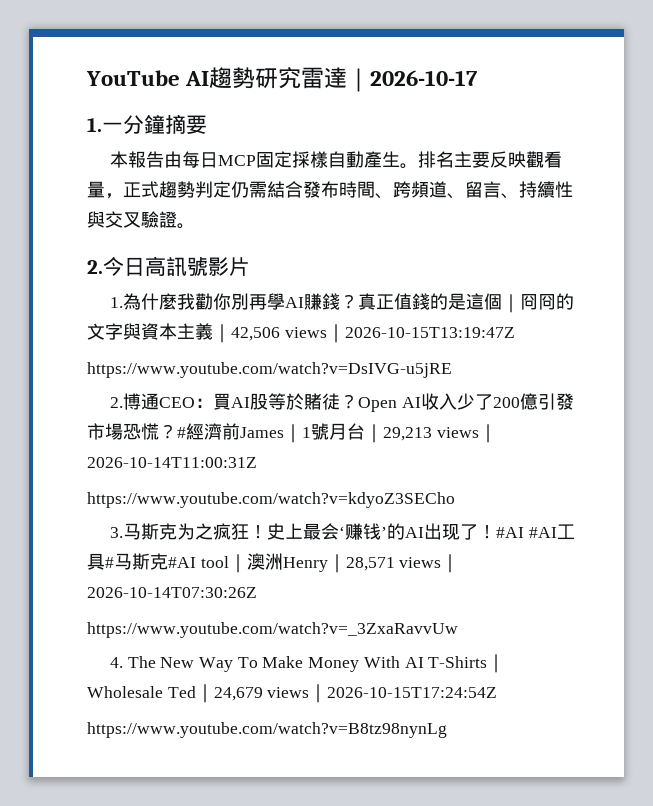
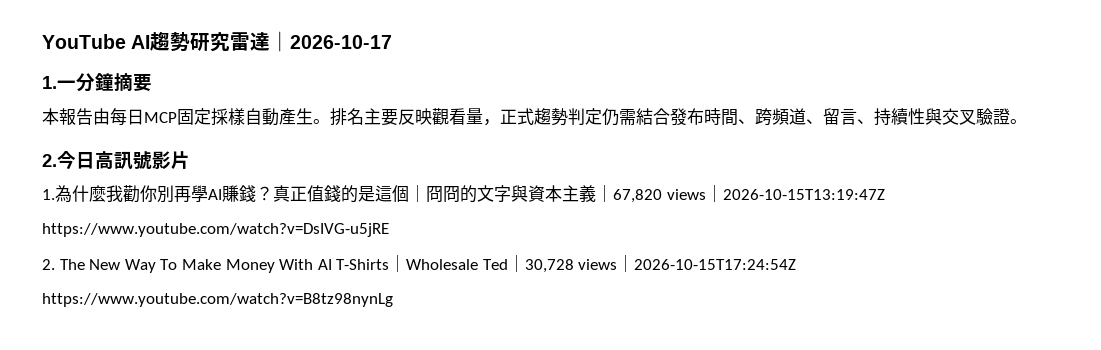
[231,327,280,341] 42,506 -> [613,189,662,203] 67,820
[122,393,574,412] [87,423,497,443] [87,457,257,468] [87,492,455,508] [109,523,575,540] [87,553,460,573] [87,587,257,598] [87,622,458,638] [109,657,123,668] 博通CEO：買AI股等於賭徒？Open AI收入少了200億引發市場恐慌？#經濟前James｜1號月台｜29,213 views｜2026-10-14T11:00:31Z // https://www.youtube.com/watch?v=kdyoZ3SECho // 3.马斯克为之疯狂！史上最会‘赚钱’的AI出现了！#AI #AI工具#马斯克#AI tool｜澳洲Henry｜28,571 views｜2026-10-14T07:30:26Z // https://www.youtube.com/watch?v=_3ZxaRavvUw // 4. -> (55, 264) none
[213,687,263,701] 24,679 -> [524,259,574,273] 30,728

